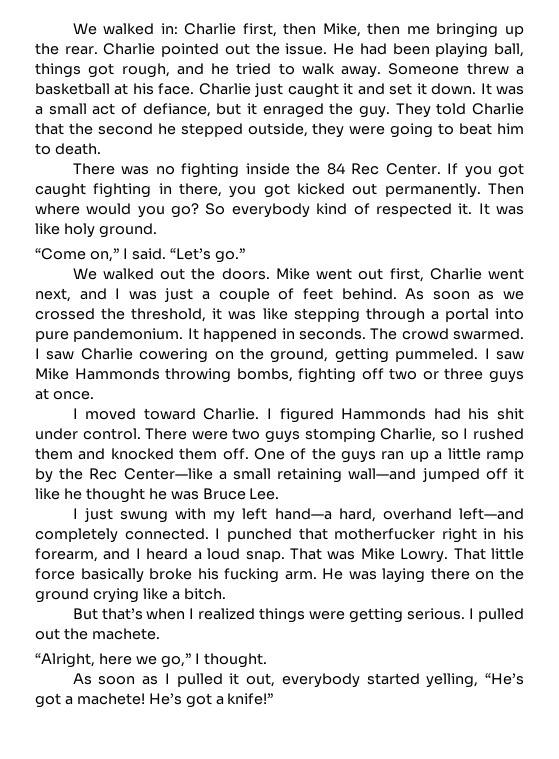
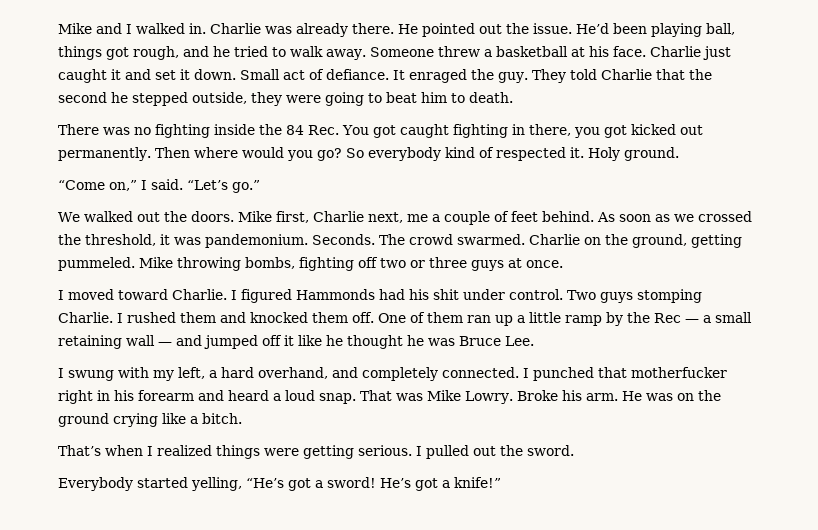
[72,23,524,38] [35,43,156,55] We walked in: Charlie first, then Mike, then me bringing up the rear. Charlie -> [58,23,418,37] Mike and I walked in. Charlie was already there. He
[333,43,387,55] He had -> [576,23,609,34] He’d
[480,83,524,95] [35,103,257,117] It was a small act of defiance, but it -> [240,69,405,80] Small act of defiance. It
[351,163,492,178] Rec Center. If you -> [308,125,369,135] Rec. You
[478,203,525,215] [35,223,95,238] It was like holy -> [587,147,620,161] Holy
[316,268,524,282] [35,288,194,302] went out first, Charlie went next, and I was just -> [275,211,428,223] first, Charlie next, me
[262,308,525,323] [35,328,524,342] [35,348,209,363] like stepping through a portal into pure pandemonium. It happened in seconds. The crowd swarmed. I saw Charlie cowering -> [205,234,580,248] pandemonium. Seconds. The crowd swarmed. Charlie
[484,348,524,360] [35,368,160,380] I saw Mike Hammonds -> [139,257,173,268] Mike
[145,428,459,443] There were two guys stomping Charlie, so -> [567,289,702,303] [58,312,113,323] Two guys stomping Charlie.
[311,448,377,463] the guys -> [427,312,463,323] them
[123,468,213,480] Center—like -> [685,319,699,323] —
[348,468,417,480] wall—and -> [126,335,202,346] wall — and
[83,508,113,522] just -> (64, 373) none
[242,508,524,522] left hand—a hard, overhand left—and -> [178,367,358,379] left, a hard overhand, and
[35,548,141,562] forearm, and I -> [138,390,224,401] forearm and
[453,548,524,560] [35,568,280,583] That little force basically broke his fucking -> [516,390,582,401] Broke his
[382,568,470,583] laying there -> (673, 397) none
[72,608,143,620] But that’s -> [58,445,101,456] That’s
[91,628,160,640] [35,653,267,668] [72,673,360,688] machete. // “Alright, here we go,” I thought. // As soon as I pulled it out, everybody -> [527,445,574,456] [58,477,133,491] sword. // Everybody
[76,693,145,705] machete! -> [327,477,376,488] sword!

